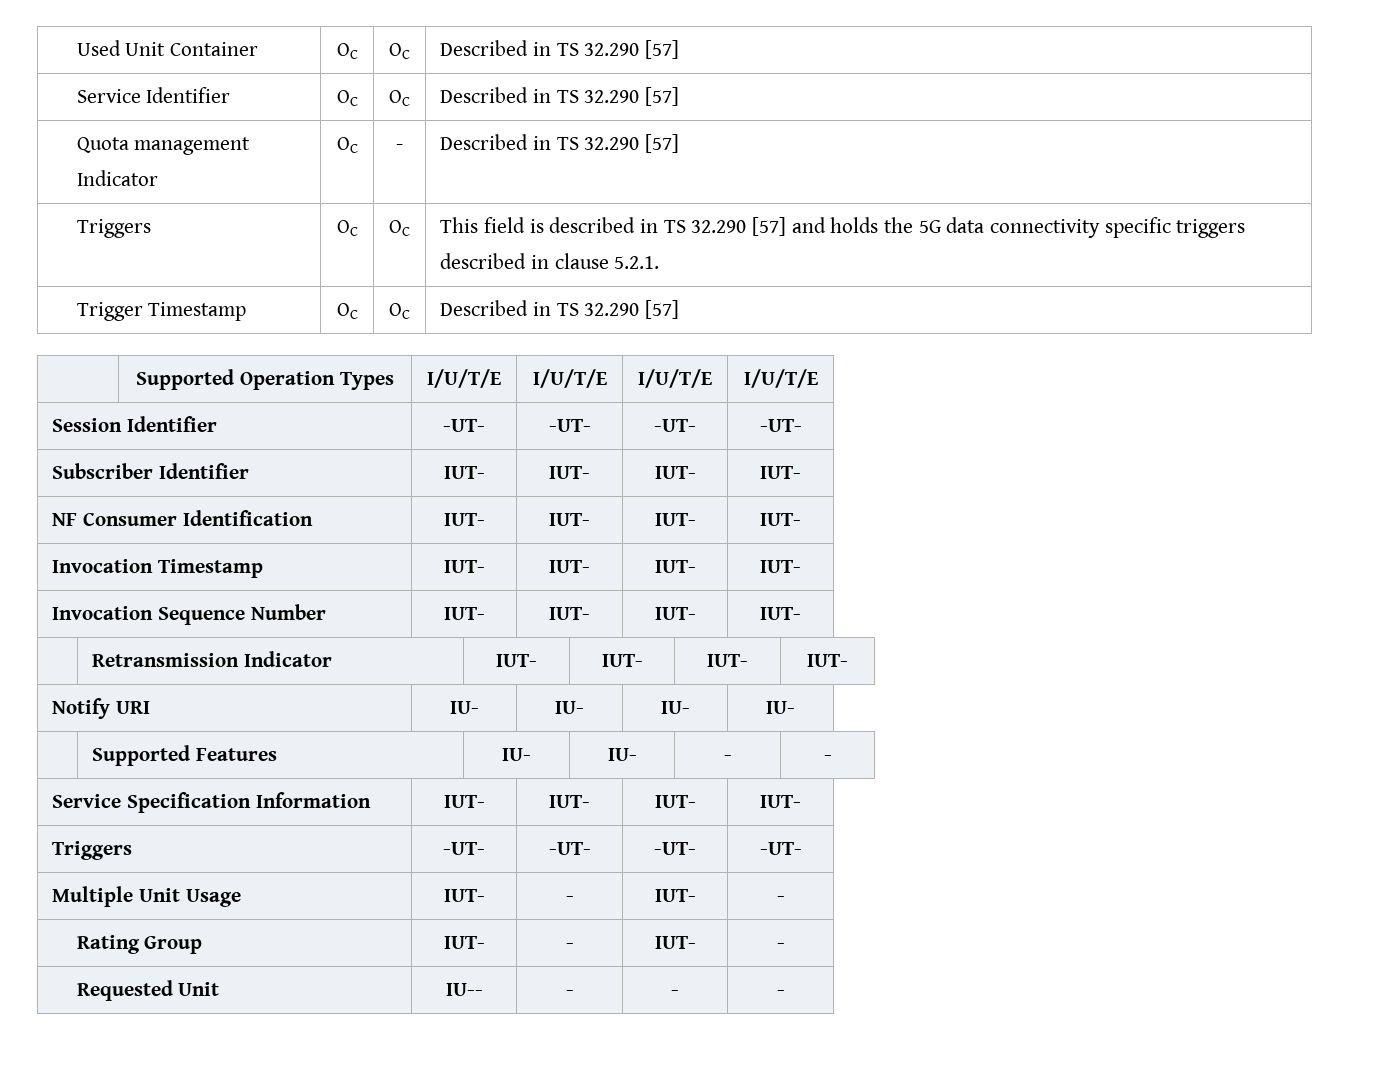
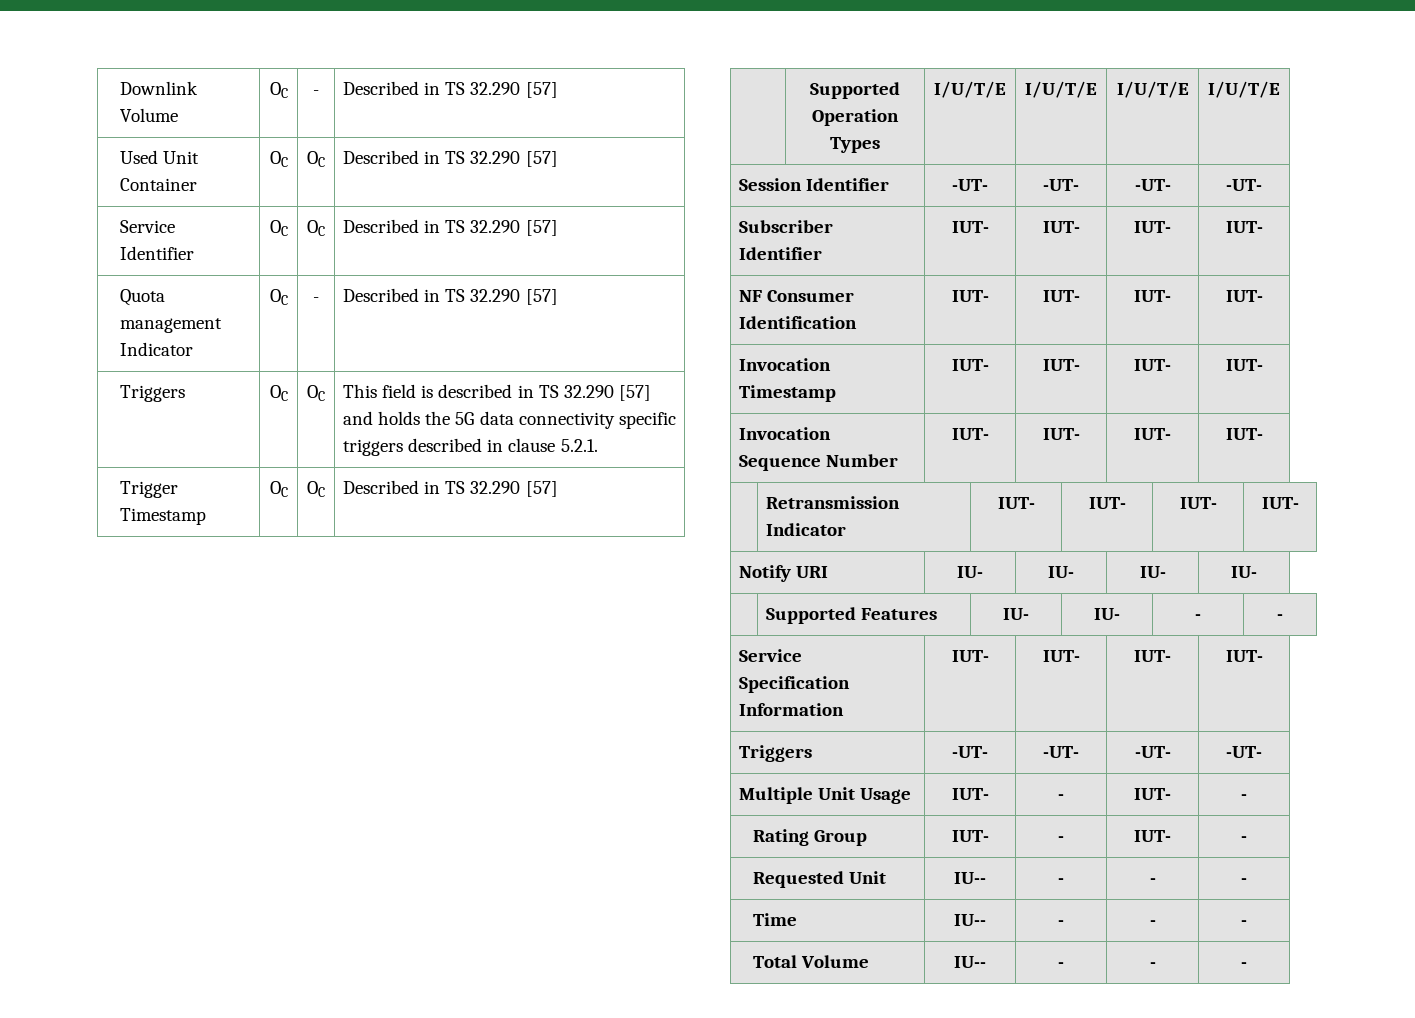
(76, 48) none -> [120,81,199,95] [120,108,179,122] [269,82,288,98] [313,90,319,95] [343,81,558,98] Downlink Volume | OC | - | Described in TS 32.290 [57] //
(785, 993) none -> [753,913,798,926] [954,914,986,926] [1058,920,1064,926] [1149,920,1156,926] [1241,920,1247,926] [753,955,870,968] [954,956,986,968] [1058,962,1064,968] [1149,962,1156,968] [1241,962,1247,968] // Time | IU-- | - | - | - // Total Volume | IU-- | - | - | -

